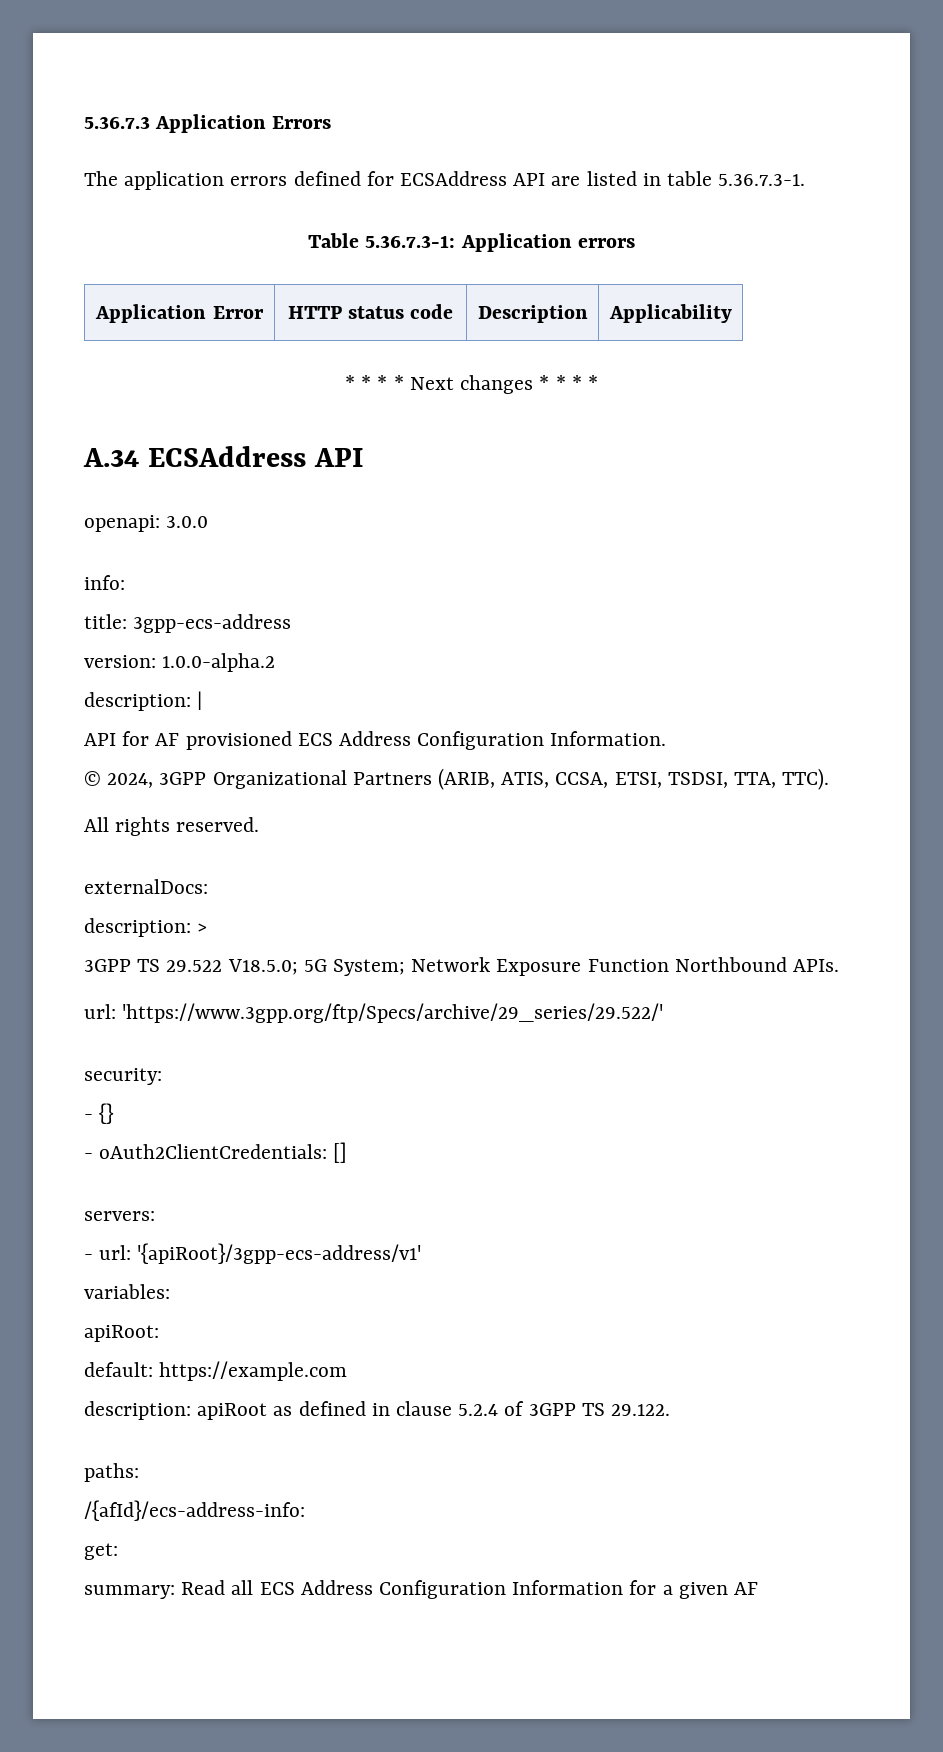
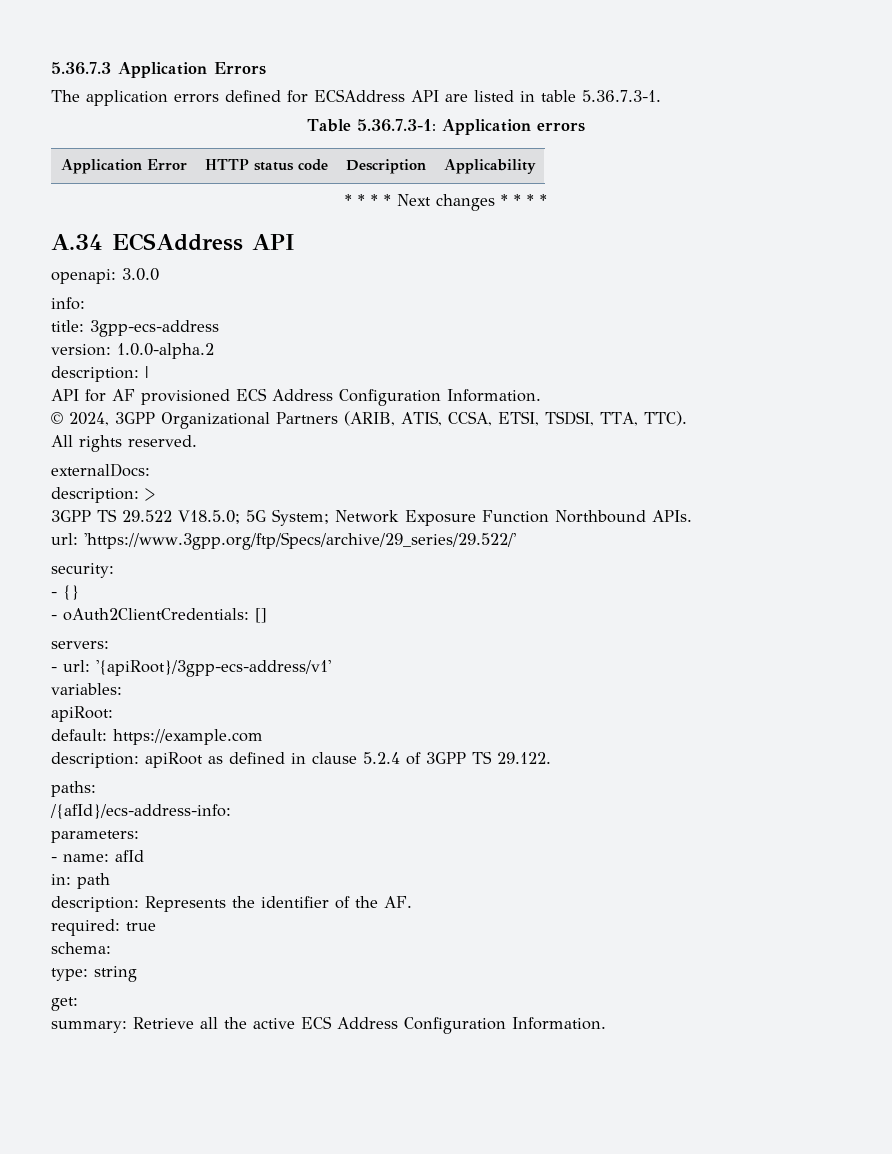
[84,1543,118,1560] [84,1580,759,1599] get: // summary: Read all ECS Address Configuration Information for a given AF -> [51,830,139,843] [51,850,144,862] [51,873,110,889] [51,896,412,912] [51,919,156,936] [51,942,111,954] [51,966,137,982] [51,997,78,1011] [51,1016,606,1034] parameters: // - name: afId // in: path // description: Represents the identifier of the AF. // required: true // schema: // type: string // get: // summary: Retrieve all the active ECS Address Configuration Information.

